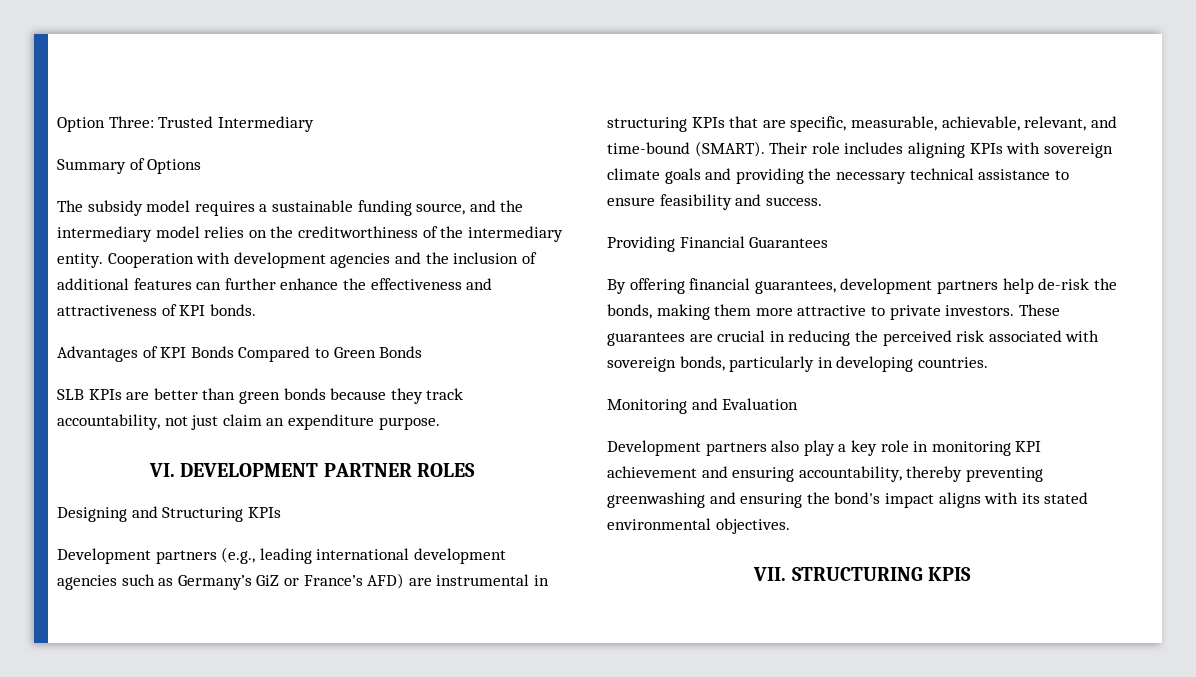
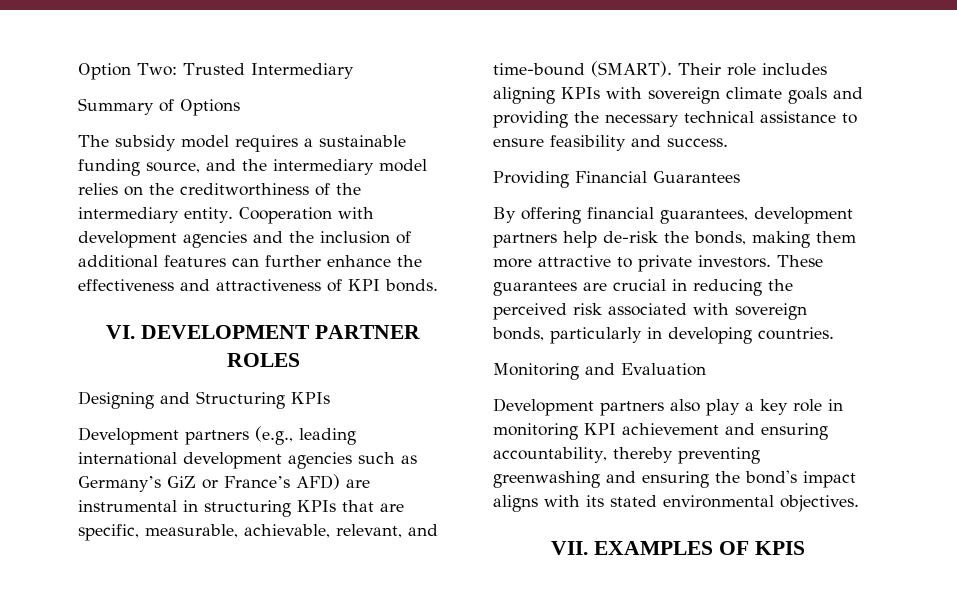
[108,116,154,128] Three: -> [137,63,177,76] Two:
[57,346,423,362] [57,388,464,404] [57,414,440,430] // Advantages of KPI Bonds Compared to Green Bonds // SLB KPIs are better than green bonds because they track accountability, not just claim an expenditure purpose. -> (438, 285) none
[791,567,923,581] STRUCTURING -> [594,541,749,555] EXAMPLES OF

